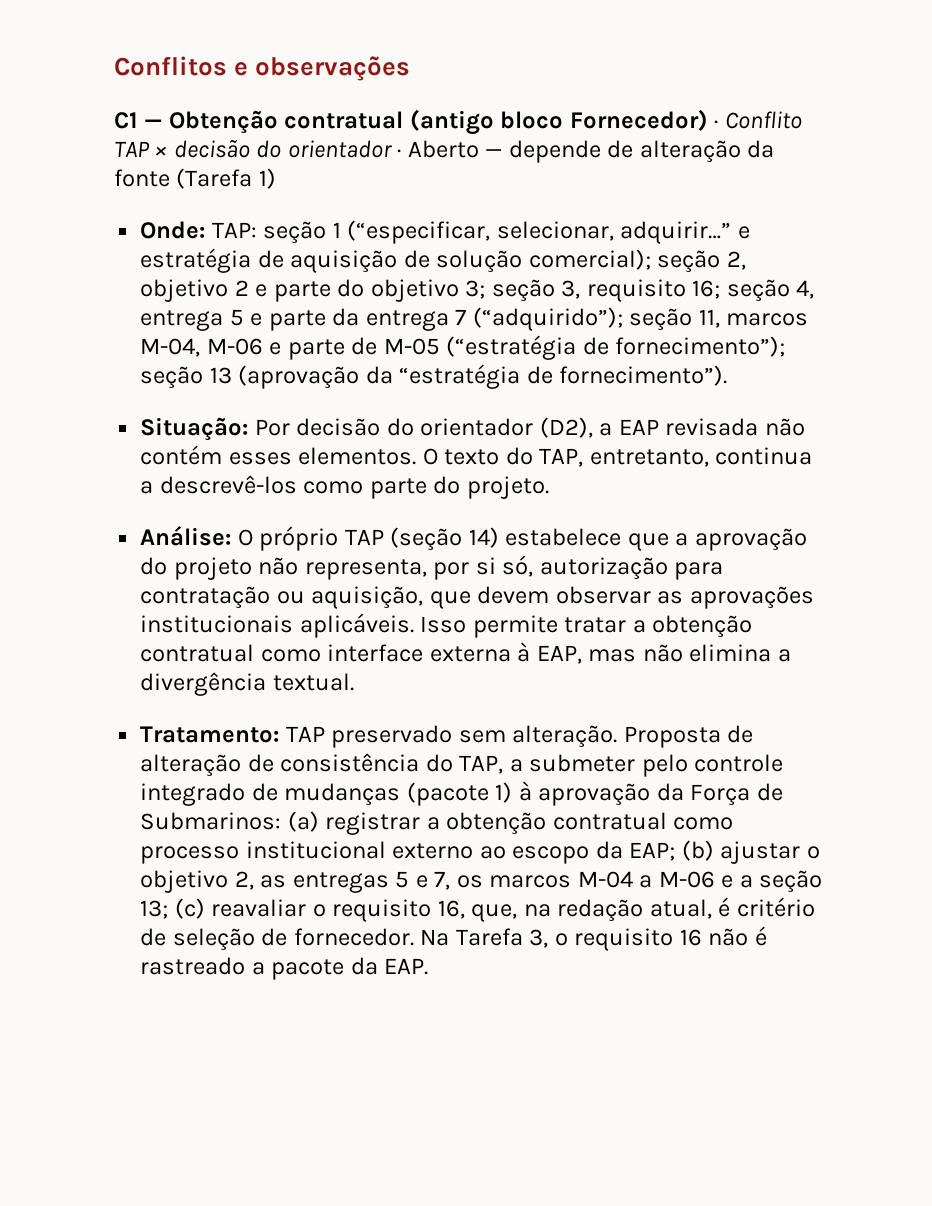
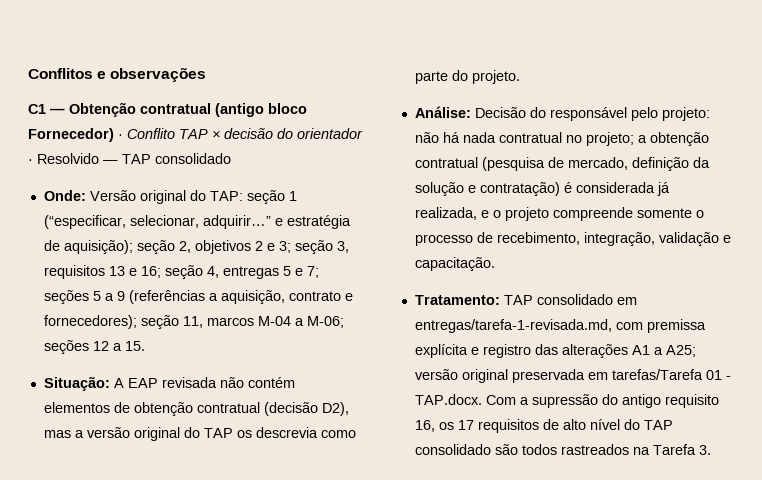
[407,140,775,163] [114,168,276,189] [140,221,206,239] Aberto — depende de alteração da fonte (Tarefa 1) // Onde: -> [37,153,231,164] [43,190,206,204] Resolvido — TAP consolidado // Onde: Versão original do
[290,249,651,273] aquisição de solução comercial); -> [63,240,133,254] aquisição);
[140,279,229,302] objetivo -> [194,240,251,254] objetivos
[273,279,686,302] parte do objetivo 3; seção 3, requisito -> [278,240,349,254] [43,265,137,279] 3; seção 3, requisitos 13 e
[140,307,809,331] [140,335,786,360] [140,364,728,389] [140,417,805,441] [140,445,813,467] [140,475,297,494] entrega 5 e parte da entrega 7 (“adquirido”); seção 11, marcos M-04, M-06 e parte de M-05 (“estratégia de fornecimento”); seção 13 (aprovação da “estratégia de fornecimento”). // Situação: Por decisão do orientador (D2), a EAP revisada não contém esses elementos. O texto do TAP, entretanto, continua a descrevê-los -> [222,266,319,279] [43,290,353,304] [43,315,344,329] [43,340,145,354] [43,376,295,391] [43,402,349,416] [43,427,318,441] entregas 5 e 7; seções 5 a 9 (referências a aquisição, contrato e fornecedores); seção 11, marcos M-04 a M-06; seções 12 a 15. // Situação: A EAP revisada não contém elementos de obtenção contratual (decisão D2), mas a versão original do TAP os descrevia
[237,526,807,551] [140,555,724,580] [140,586,814,609] [140,613,753,638] [140,642,791,664] [140,672,354,696] [140,725,754,748] [140,753,784,777] [140,781,783,806] [140,811,734,835] [140,840,820,864] [140,870,823,893] [140,897,815,922] [140,926,767,951] [140,957,429,980] O próprio TAP (seção 14) estabelece que a aprovação do projeto não representa, por si só, autorização para contratação ou aquisição, que devem observar as aprovações institucionais aplicáveis. Isso permite tratar a obtenção contratual como interface externa à EAP, mas não elimina a divergência textual. // Tratamento: TAP preservado sem alteração. Proposta de alteração de consistência do TAP, a submeter pelo controle integrado de mudanças (pacote 1) à aprovação da Força de Submarinos: (a) registrar a obtenção contratual como processo institucional externo ao escopo da EAP; (b) ajustar o objetivo 2, as entregas 5 e 7, os marcos M-04 a M-06 e a seção 13; (c) reavaliar o requisito 16, que, na redação atual, é critério de seleção de fornecedor. Na Tarefa 3, o requisito 16 não é rastreado a pacote da EAP. -> [474,107,710,121] [414,132,709,146] [414,157,710,171] [414,182,670,196] [414,207,704,221] [414,232,731,246] [414,257,495,271] [414,294,637,305] [414,319,706,333] [414,344,696,358] [414,369,731,383] [414,394,719,408] [414,419,673,433] [414,444,711,455] Decisão do responsável pelo projeto: não há nada contratual no projeto; a obtenção contratual (pesquisa de mercado, definição da solução e contratação) é considerada já realizada, e o projeto compreende somente o processo de recebimento, integração, validação e capacitação. // Tratamento: TAP consolidado em entregas/tarefa-1-revisada.md, com premissa explícita e registro das alterações A1 a A25; versão original preservada em tarefas/Tarefa 01 - TAP.docx. Com a supressão do antigo requisito 16, os 17 requisitos de alto nível do TAP consolidado são todos rastreados na Tarefa 3.

